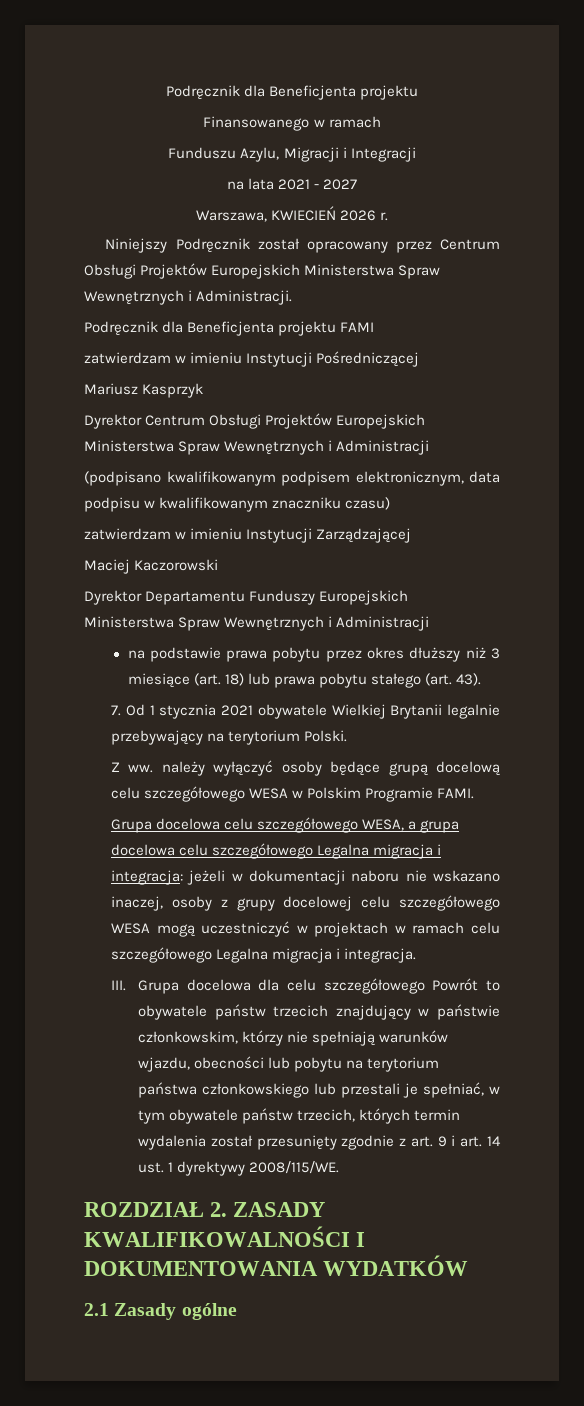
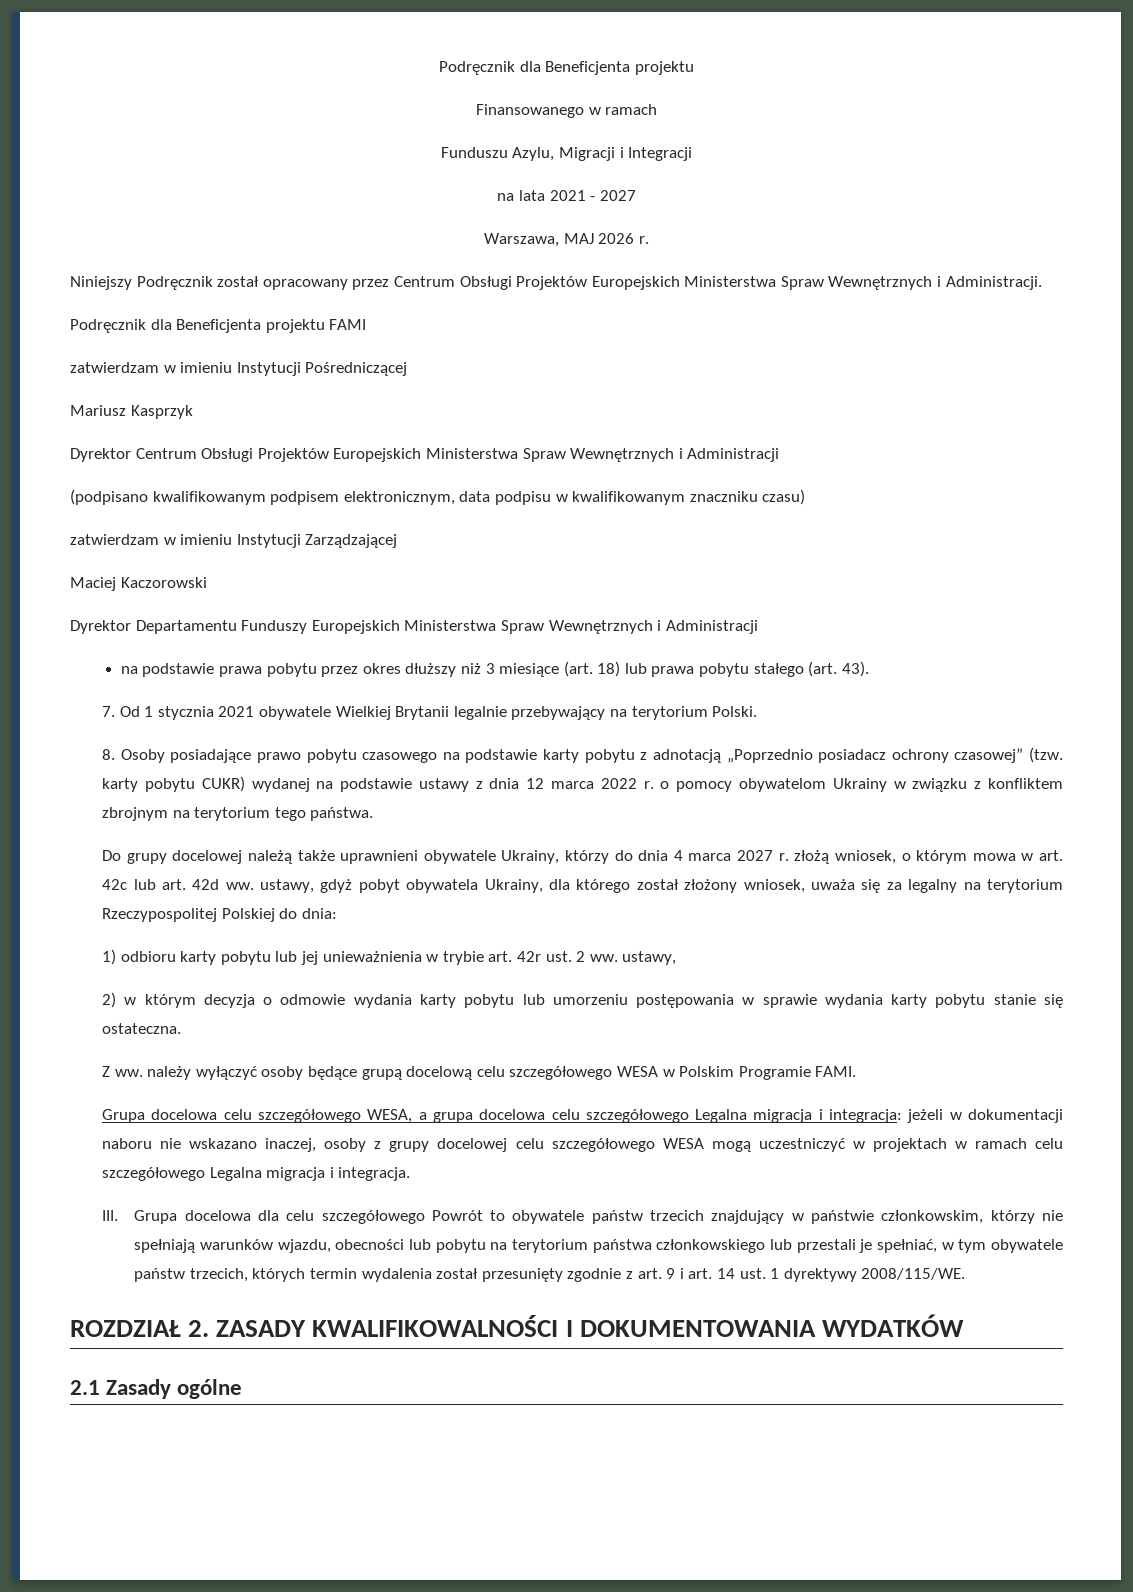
[270,206,336,221] KWIECIEŃ -> [563,233,594,244] MAJ
(348, 736) none -> [102,747,1063,763] [102,776,1064,792] [102,807,374,821] [102,850,1063,864] [102,879,1063,893] [102,908,337,922] [102,949,677,965] [102,992,1064,1008] [102,1023,182,1034] // 8. Osoby posiadające prawo pobytu czasowego na podstawie karty pobytu z adnotacją „Poprzednio posiadacz ochrony czasowej” (tzw. karty pobytu CUKR) wydanej na podstawie ustawy z dnia 12 marca 2022 r. o pomocy obywatelom Ukrainy w związku z konfliktem zbrojnym na terytorium tego państwa. // Do grupy docelowej należą także uprawnieni obywatele Ukrainy, którzy do dnia 4 marca 2027 r. złożą wniosek, o którym mowa w art. 42c lub art. 42d ww. ustawy, gdyż pobyt obywatela Ukrainy, dla którego został złożony wniosek, uważa się za legalny na terytorium Rzeczypospolitej Polskiej do dnia: // 1) odbioru karty pobytu lub jej unieważnienia w trybie art. 42r ust. 2 ww. ustawy, // 2) w którym decyzja o odmowie wydania karty pobytu lub umorzeniu postępowania w sprawie wydania karty pobytu stanie się ostateczna.

